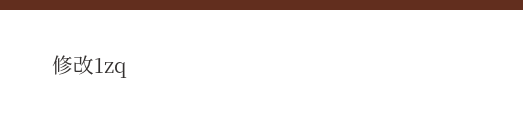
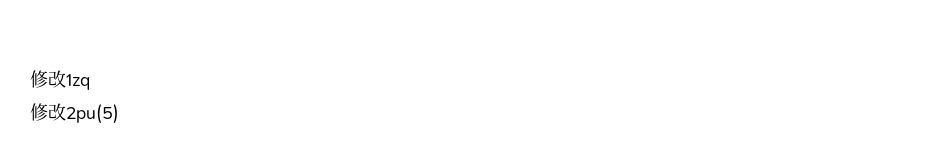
(127, 68) none -> [30,103,119,124] // 修改2pu(5)

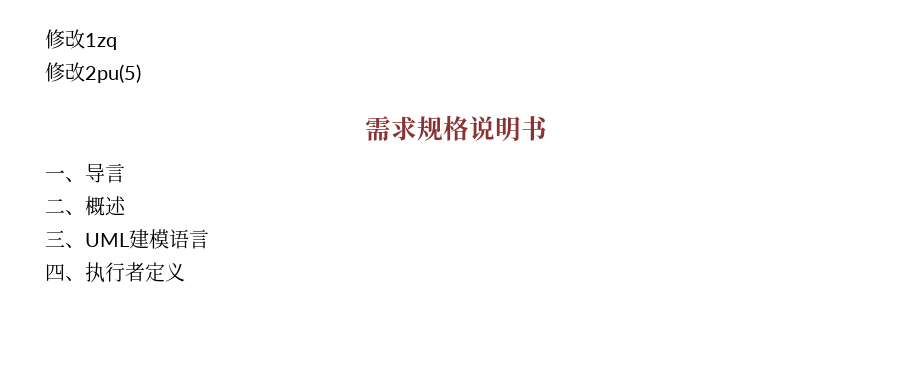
(119, 114) none -> [365,115,547,141] [45,163,125,183] [45,196,126,216] [45,229,209,249] [45,262,185,283] // 需求规格说明书 // 一、导言 // 二、概述 // 三、UML建模语言 // 四、执行者定义

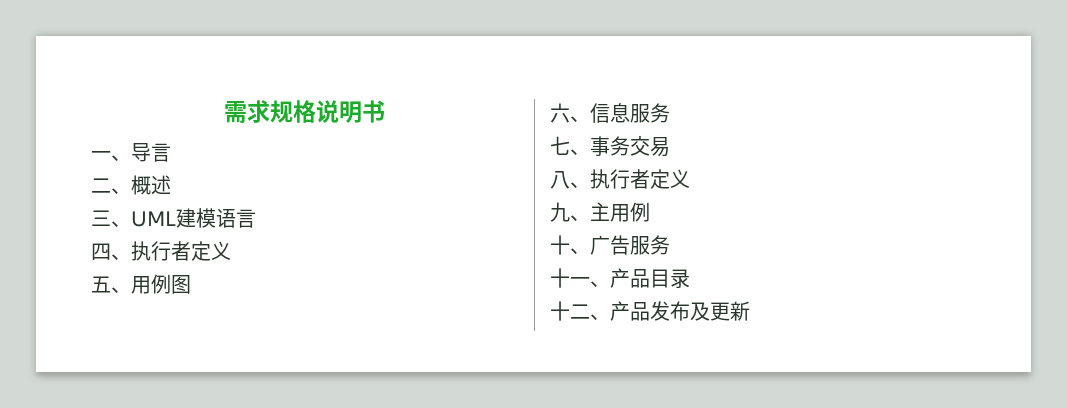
[45,29,117,50] [45,62,141,83] 修改1zq // 修改2pu(5) // -> (223, 112) none
(185, 272) none -> [91,274,191,294] [550,103,670,123] [550,136,670,157] [550,169,690,189] [550,202,650,222] [550,235,670,255] [550,268,690,288] [550,301,750,321] // 五、用例图 // 六、信息服务 // 七、事务交易 // 八、执行者定义 // 九、主用例 // 十、广告服务 // 十一、产品目录 // 十二、产品发布及更新

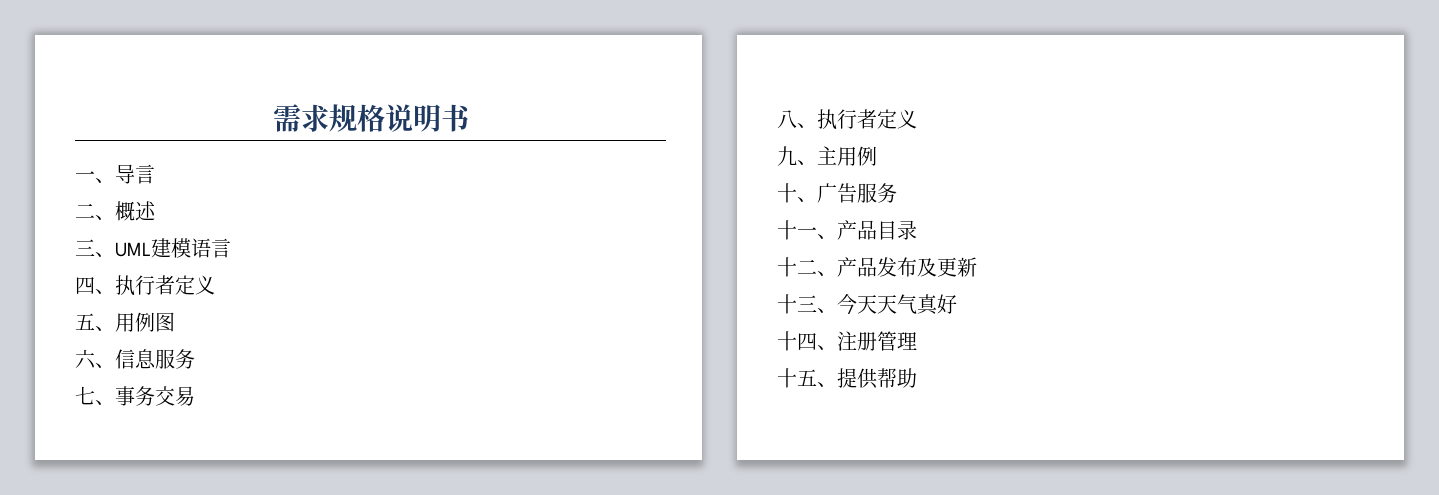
(750, 311) none -> [777,294,957,315] [777,331,917,351] [777,368,917,389] // 十三、今天天气真好 // 十四、注册管理 // 十五、提供帮助

